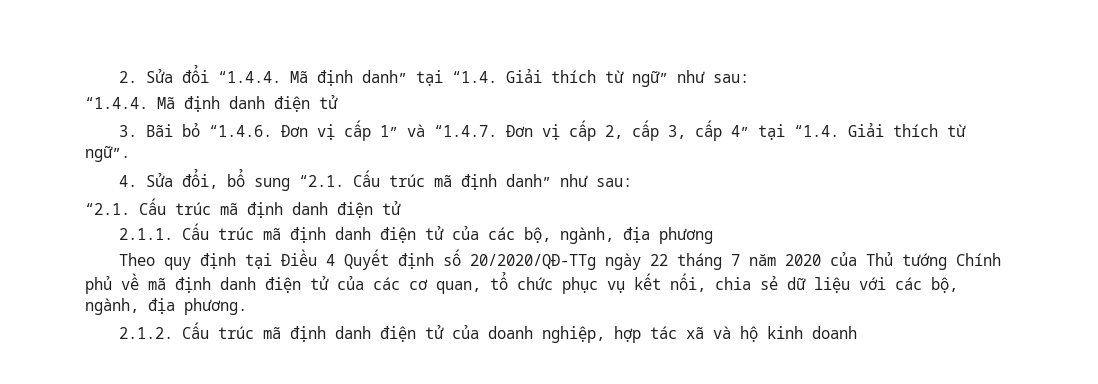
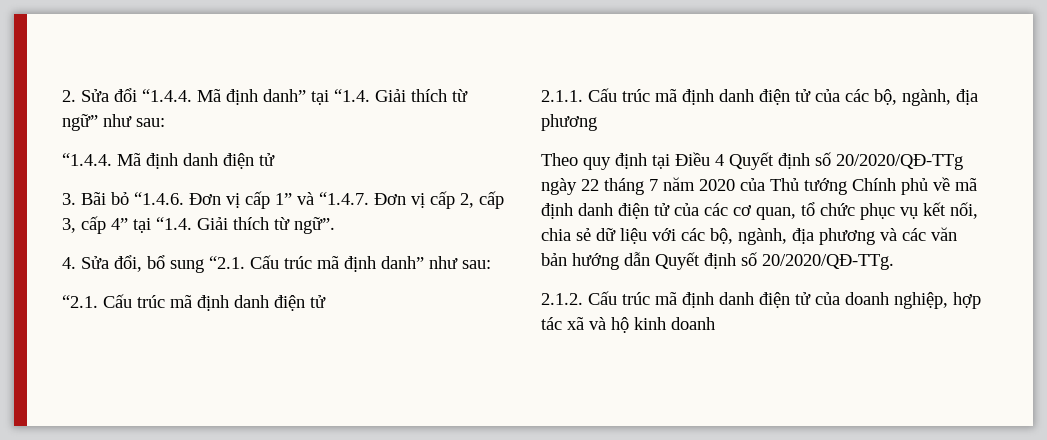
[184,298,247,315] phương. -> [819,227,957,245] [541,252,894,270] phương và các văn bản hướng dẫn Quyết định số 20/2020/QĐ-TTg.

